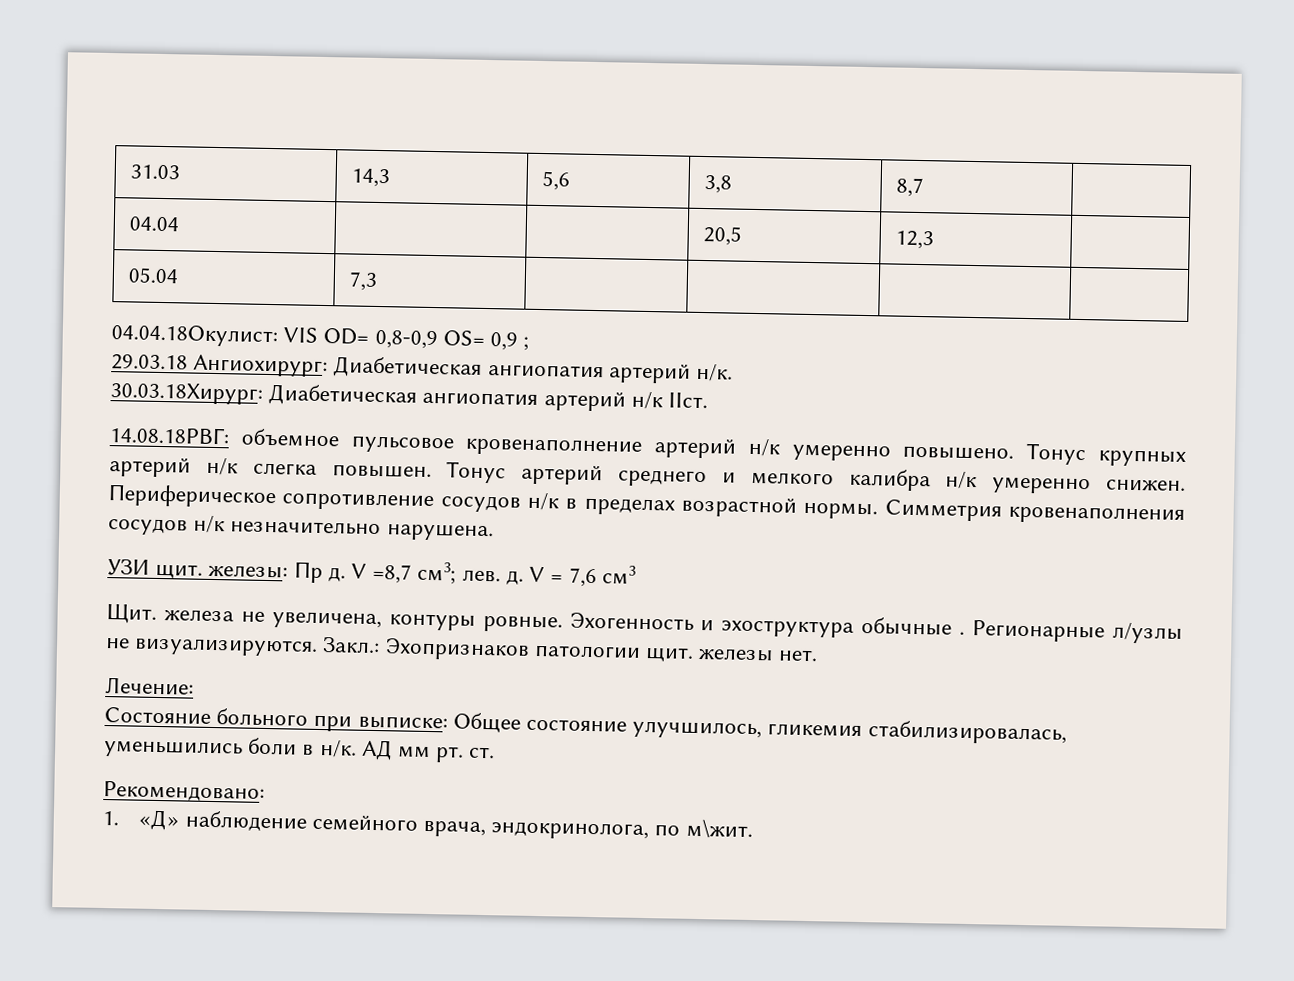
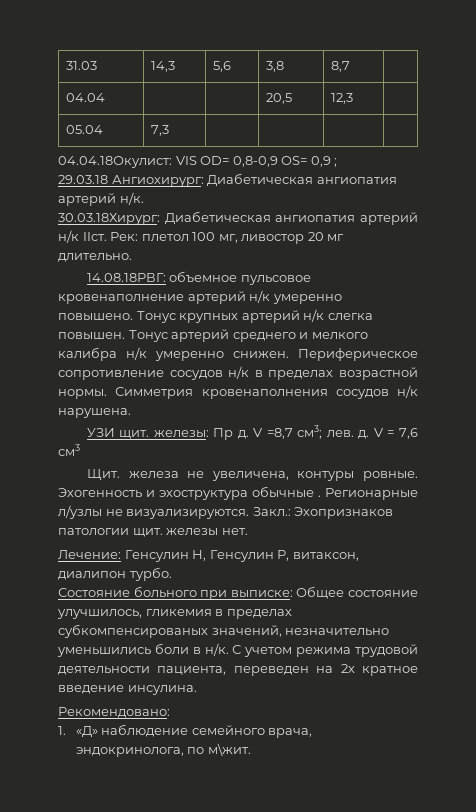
(709, 400) none -> [110,232,345,244] [58,253,132,262] Рек: плетол 100 мг, ливостор 20 мг длительно.
[230,520,382,536] незначительно -> (418, 391) none
(194, 686) none -> [124,550,359,562] [58,567,172,581] Генсулин Н, Генсулин Р, витаксон, диалипон турбо.
[867,720,1067,745] [103,737,496,763] стабилизировалась, уменьшились боли в н/к. АД мм рт. ст. -> [215,609,292,619] [58,624,390,638] [57,643,418,657] [58,664,418,676] [58,685,197,695] в пределах субкомпенсированых значений, незначительно уменьшились боли в н/к. С учетом режима трудовой деятельности пациента, переведен на 2х кратное введение инсулина.

